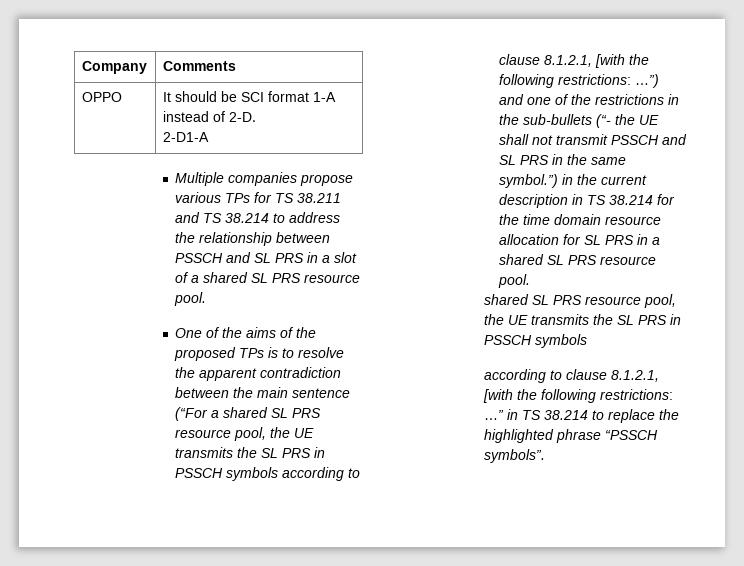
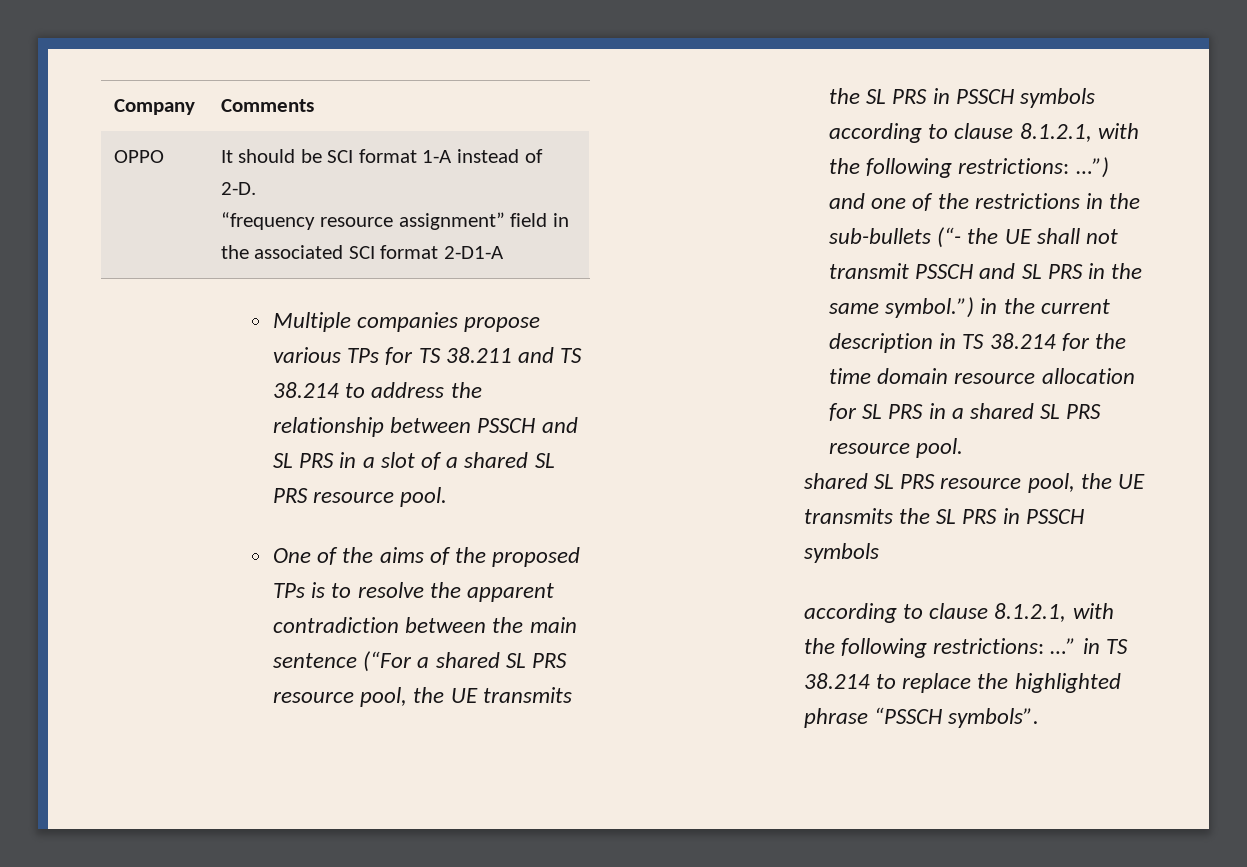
(256, 117) none -> [220,212,569,230] [220,245,439,259] “frequency resource assignment” field in the associated SCI format
[595,54,626,68] [with -> [1097,123,1139,139] with
[482,389,513,403] [with -> [1072,603,1114,619] with

